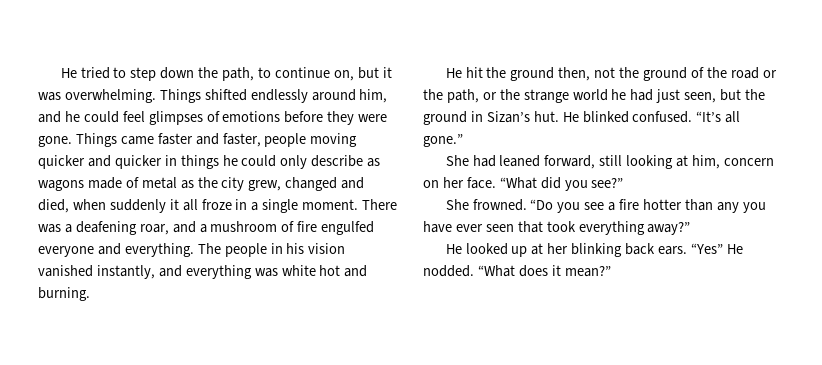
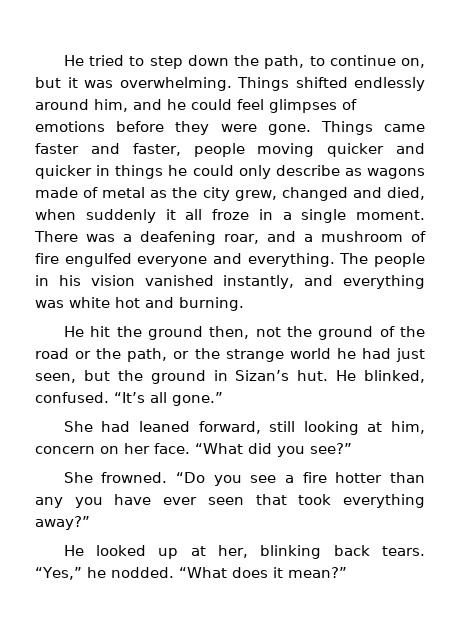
[582,111,629,123] blinked -> [364,370,425,383] blinked,
[547,243,569,254] her -> [218,545,249,558] her,
[658,243,743,255] ears. “Yes” He -> [382,546,426,556] [35,567,106,580] tears. “Yes,” he

